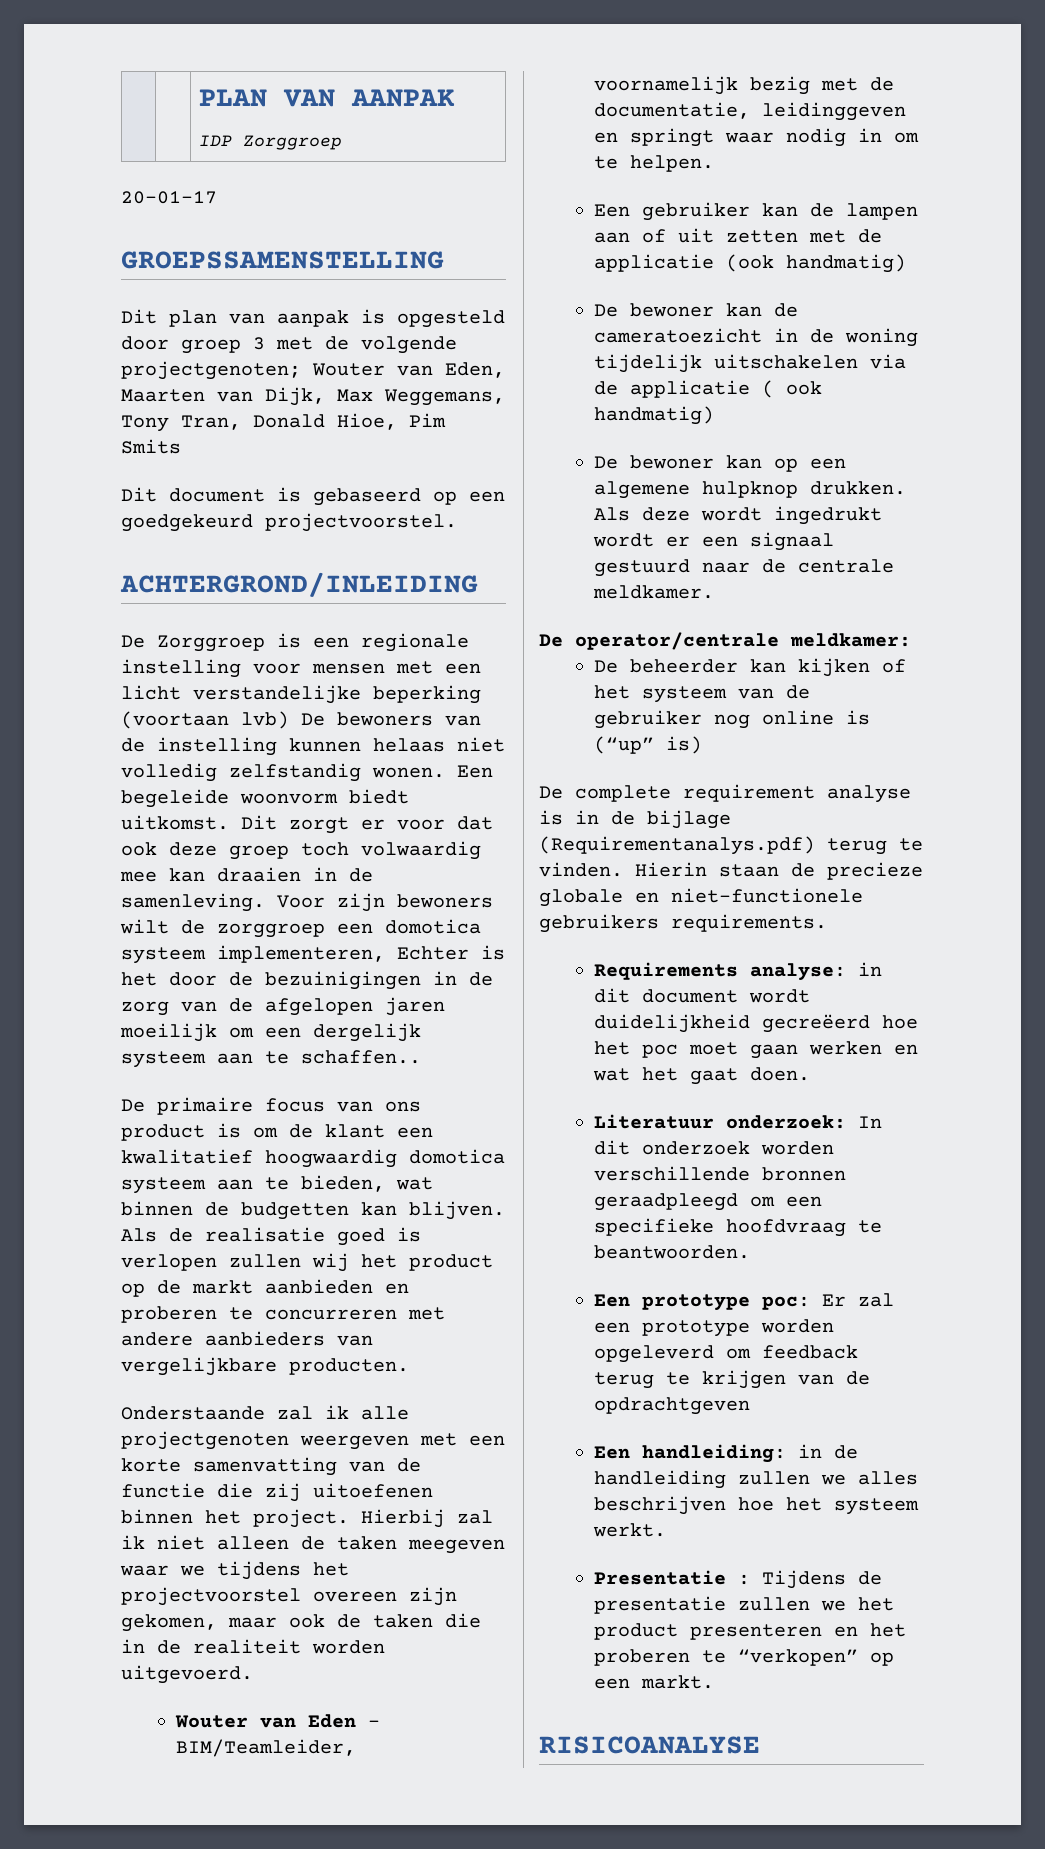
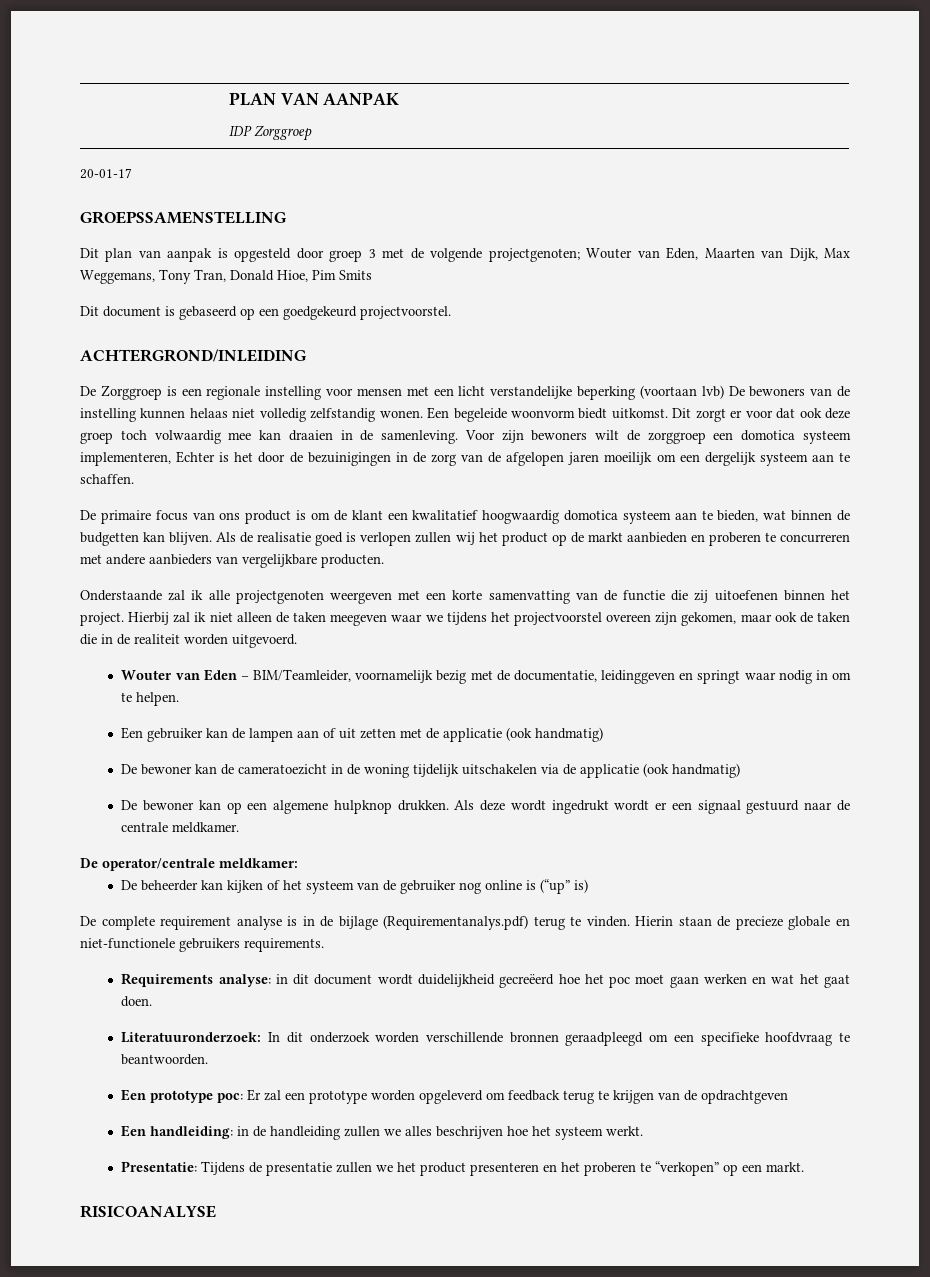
[301,1050,421,1064] schaffen.. -> [80,474,134,484] schaffen.
[761,380,822,398] ( ook -> [643,763,670,777] (ook
[593,1114,846,1129] Literatuur onderzoek: -> [121,1032,262,1043] Literatuuronderzoek:
[593,1570,750,1585] Presentatie : -> [121,1161,198,1172] Presentatie:

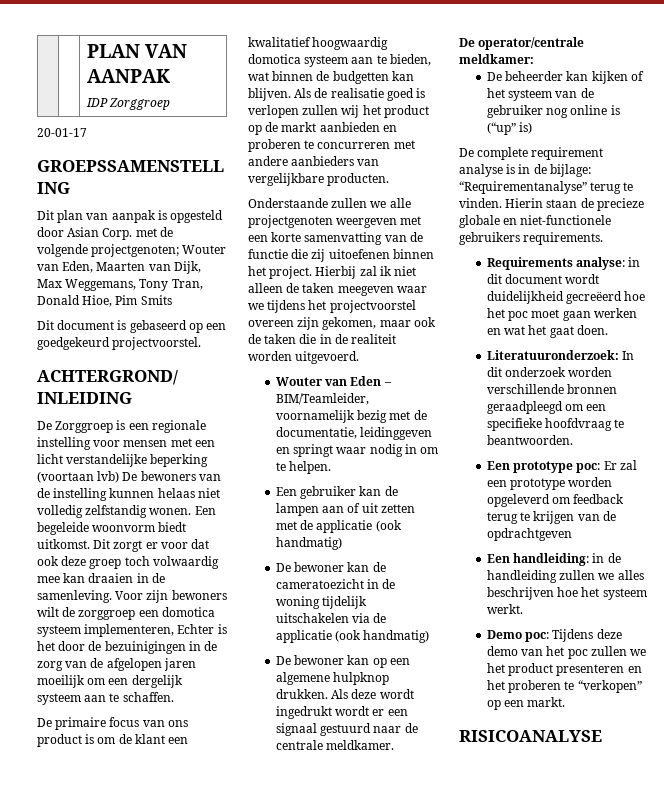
[329,249,376,262] groep 3 -> [67,227,133,240] Asian Corp.
[168,590,204,601] zal ik -> [331,198,387,208] zullen we
[338,915,529,930] bijlage (Requirementanalys.pdf) -> [549,164,591,177] [459,181,587,194] bijlage: “Requirementanalyse”
[121,1161,333,1176] Presentatie: Tijdens de presentatie -> [486,629,622,642] [486,646,588,659] Demo poc: Tijdens deze demo van het poc

